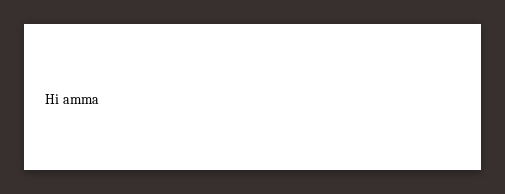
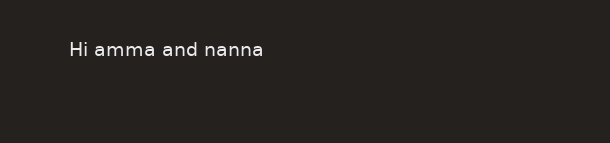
(99, 100) none -> [162,42,264,56] and nanna

